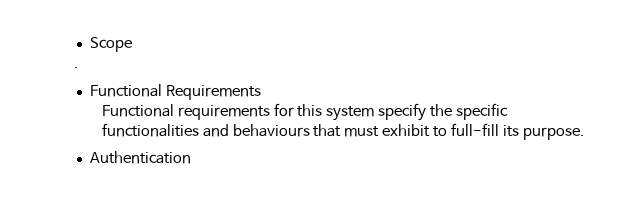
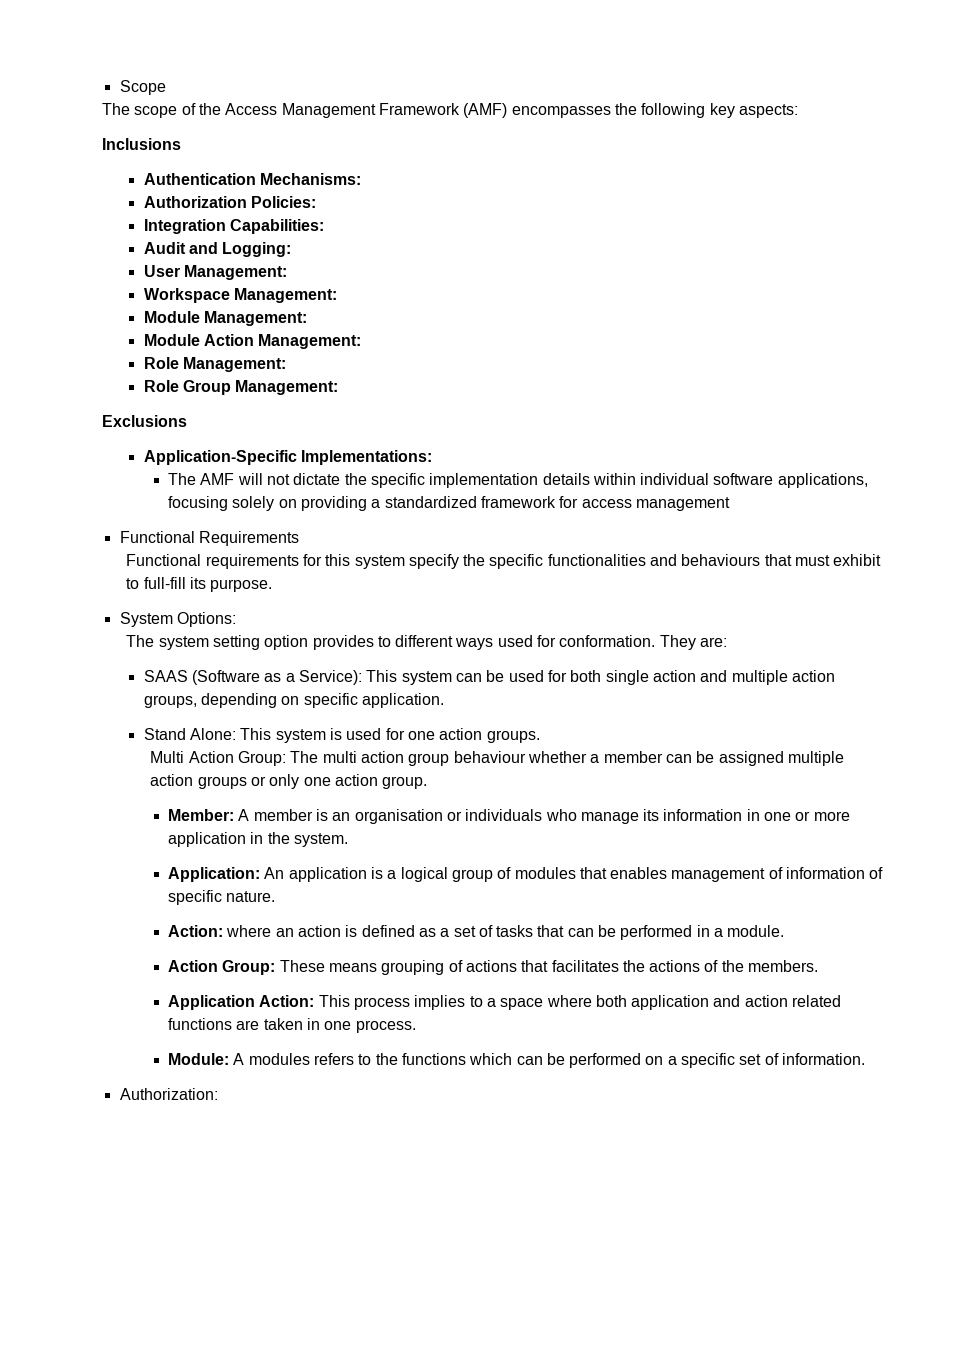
[74,67,79,68] . -> [102,103,798,118] [102,138,182,150] [143,173,362,185] [143,196,317,208] [143,219,325,234] [143,242,292,257] [143,265,288,280] [143,288,338,303] [143,311,308,326] [143,334,362,349] [143,357,287,372] [143,380,339,395] [102,415,188,427] [143,450,433,465] [167,473,868,488] [167,496,730,511] The scope of the Access Management Framework (AMF) encompasses the following key aspects: // Inclusions // Authentication Mechanisms: // Authorization Policies: // Integration Capabilities: // Audit and Logging: // User Management: // Workspace Management: // Module Management: // Module Action Management: // Role Management: // Role Group Management: // Exclusions // Application-Specific Implementations: // The AMF will not dictate the specific implementation details within individual software applications, focusing solely on providing a standardized framework for access management
[90,151,192,164] Authentication -> [119,612,237,627] [126,635,728,650] [143,670,835,685] [143,693,445,708] [143,728,540,743] [150,751,844,766] [150,774,428,789] [167,809,850,824] [167,832,348,847] [167,867,884,882] [167,890,276,905] [167,925,785,940] [167,960,819,975] [167,995,842,1010] [167,1018,416,1033] [167,1053,866,1068] [119,1088,218,1100] System Options: // The system setting option provides to different ways used for conformation. They are: // SAAS (Software as a Service): This system can be used for both single action and multiple action groups, depending on specific application. // Stand Alone: This system is used for one action groups. // Multi Action Group: The multi action group behaviour whether a member can be assigned multiple action groups or only one action group. // Member: A member is an organisation or individuals who manage its information in one or more application in the system. // Application: An application is a logical group of modules that enables management of information of specific nature. // Action: where an action is defined as a set of tasks that can be performed in a module. // Action Group: These means grouping of actions that facilitates the actions of the members. // Application Action: This process implies to a space where both application and action related functions are taken in one process. // Module: A modules refers to the functions which can be performed on a specific set of information. // Authorization:

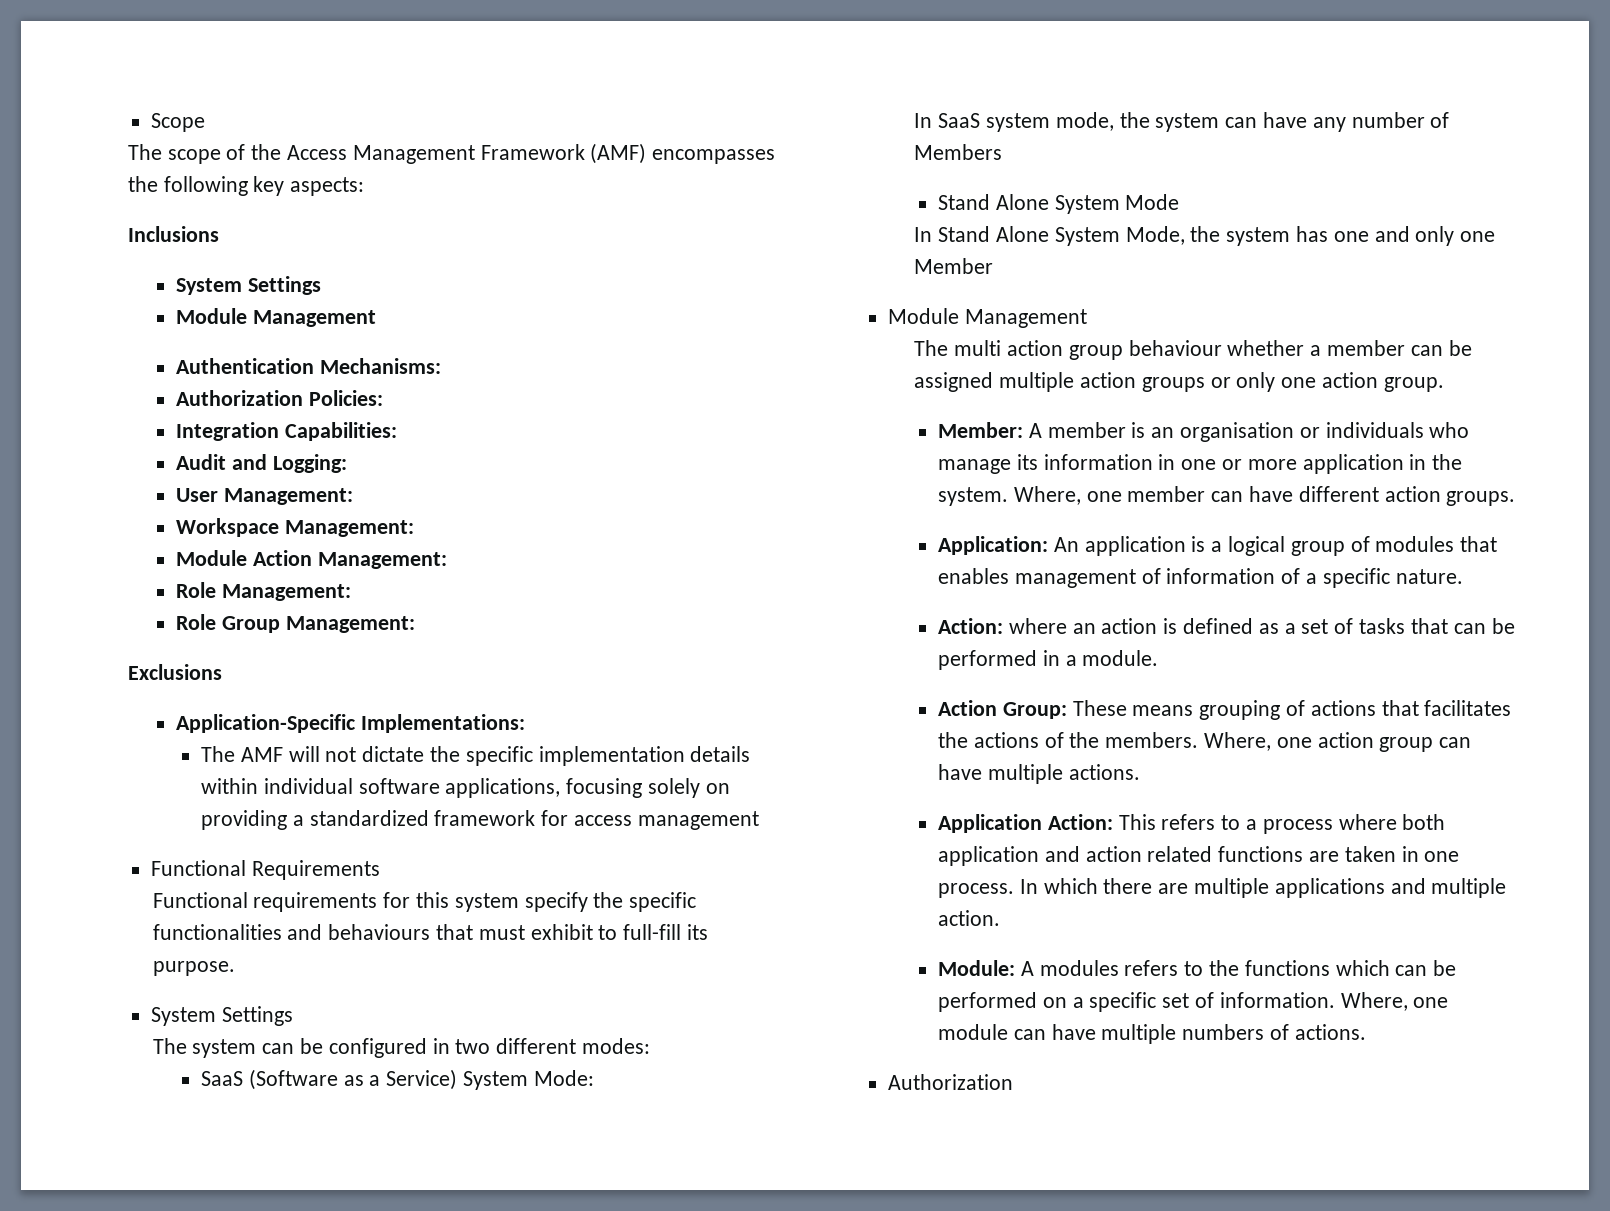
(182, 144) none -> [176,276,322,295] [176,308,377,327] // System Settings // Module Management
[143,311,308,326] // Module Management: -> (415, 528) none
[177,612,237,627] Options: -> [222,1006,294,1026] Settings
[212,635,728,650] [143,670,835,685] [143,693,445,708] [143,728,540,743] [150,751,286,766] setting option provides to different ways used for conformation. They are: // SAAS (Software as a Service): This system can be used for both single action and multiple action groups, depending on specific application. // Stand Alone: This system is used for one action groups. // Multi Action Group: -> [262,1038,651,1058] [201,1069,594,1090] [914,112,1450,132] [914,144,1003,160] [938,194,1180,214] [914,226,1496,246] [914,258,994,274] [888,308,1088,328] can be configured in two different modes: // SaaS (Software as a Service) System Mode: // In SaaS system mode, the system can have any number of Members // Stand Alone System Mode // In Stand Alone System Mode, the system has one and only one Member // Module Management //
(348, 840) none -> [1013,486,1516,506] Where, one member can have different action groups.
(884, 873) none -> [1306,573,1318,584] a
(819, 966) none -> [1204,732,1472,752] [938,764,1140,784] Where, one action group can have multiple actions.
[353,995,466,1010] process implies -> [1161,814,1216,830] refers
[500,998,544,1010] space -> [1262,819,1333,834] process
(416, 1026) none -> [1019,878,1507,898] [938,910,1001,926] In which there are multiple applications and multiple action.
[119,1088,218,1100] // Authorization: -> [1340,992,1449,1011] [938,1024,1366,1044] [888,1074,1014,1090] Where, one module can have multiple numbers of actions. // Authorization

